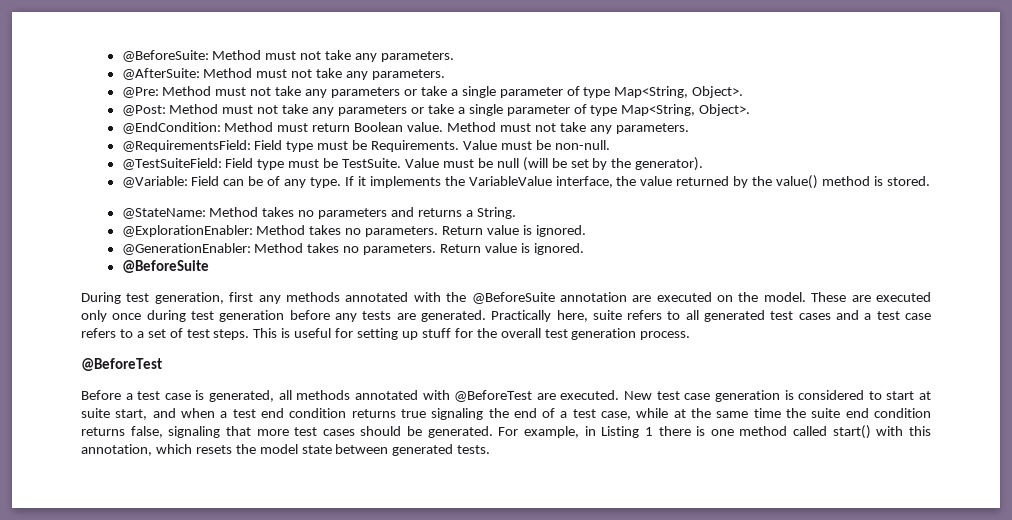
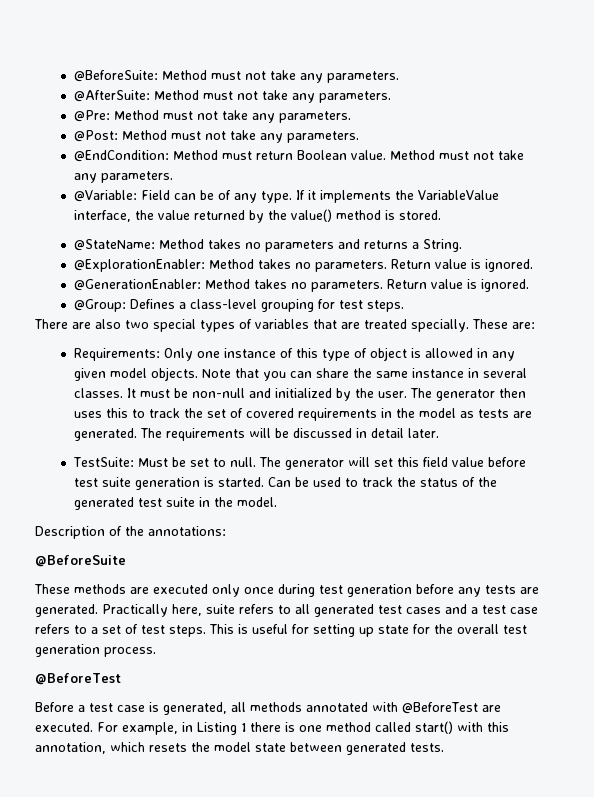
[331,86,744,98] parameters or take a single parameter of type Map<String, Object>. -> [278,111,351,123] parameters.
[338,104,751,116] parameters or take a single parameter of type Map<String, Object>. -> [286,131,359,143] parameters.
[121,140,610,152] [121,157,704,171] // @RequirementsField: Field type must be Requirements. Value must be non-null. // @TestSuiteField: Field type must be TestSuite. Value must be null (will be set by the generator). -> (173, 177) none
[121,260,209,273] [81,292,847,304] @BeforeSuite // During test generation, first any methods annotated with the @BeforeSuite annotation are executed on the model. These -> [73,299,404,312] [34,319,535,332] [73,347,515,361] [73,367,527,381] [73,388,526,401] [73,408,532,421] [73,428,439,441] [72,457,526,470] [73,477,497,490] [73,497,277,510] [35,526,226,539] [35,555,126,567] [34,584,126,594] @Group: Defines a class-level grouping for test steps. // There are also two special types of variables that are treated specially. These are: // Requirements: Only one instance of this type of object is allowed in any given model objects. Note that you can share the same instance in several classes. It must be non-null and initialized by the user. The generator then uses this to track the set of covered requirements in the model as tests are generated. The requirements will be discussed in detail later. // TestSuite: Must be set to null. The generator will set this field value before test suite generation is started. Can be used to track the status of the generated test suite in the model. // Description of the annotations: // @BeforeSuite // These methods
[421,328,451,338] stuff -> [378,625,409,634] state
[624,390,931,402] [81,408,932,420] [81,426,493,438] New test case generation is considered to start at suite start, and when a test end condition returns true signaling the end of a test case, while at the same time the suite end condition returns false, signaling that more test cases should be generated. -> (93, 727) none

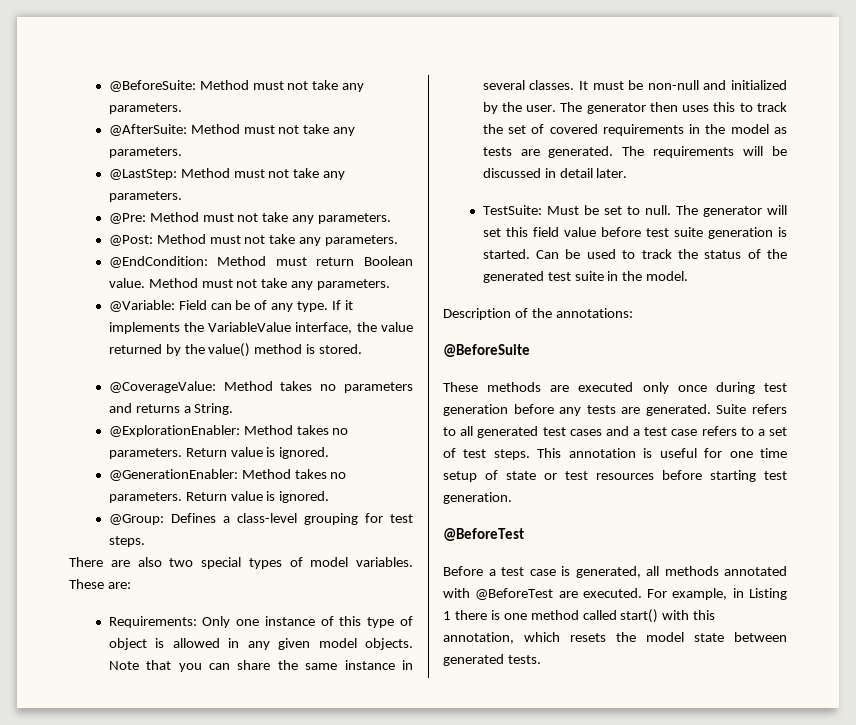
(391, 97) none -> [108,168,346,180] [108,191,182,202] // @LastStep: Method must not take any parameters.
[73,239,155,251] @StateName: -> [108,381,216,393] @CoverageValue:
[255,319,469,332] variables that are treated specially. -> [310,557,413,567] model variables.
[102,604,235,617] Practically here, suite -> [716,404,747,414] Suite
(234, 629) none -> [568,448,636,458] annotation
[313,624,527,637] [35,644,156,657] setting up state for the overall test generation process. -> [729,448,787,458] [443,470,787,482] [443,492,512,504] one time setup of state or test resources before starting test generation.

